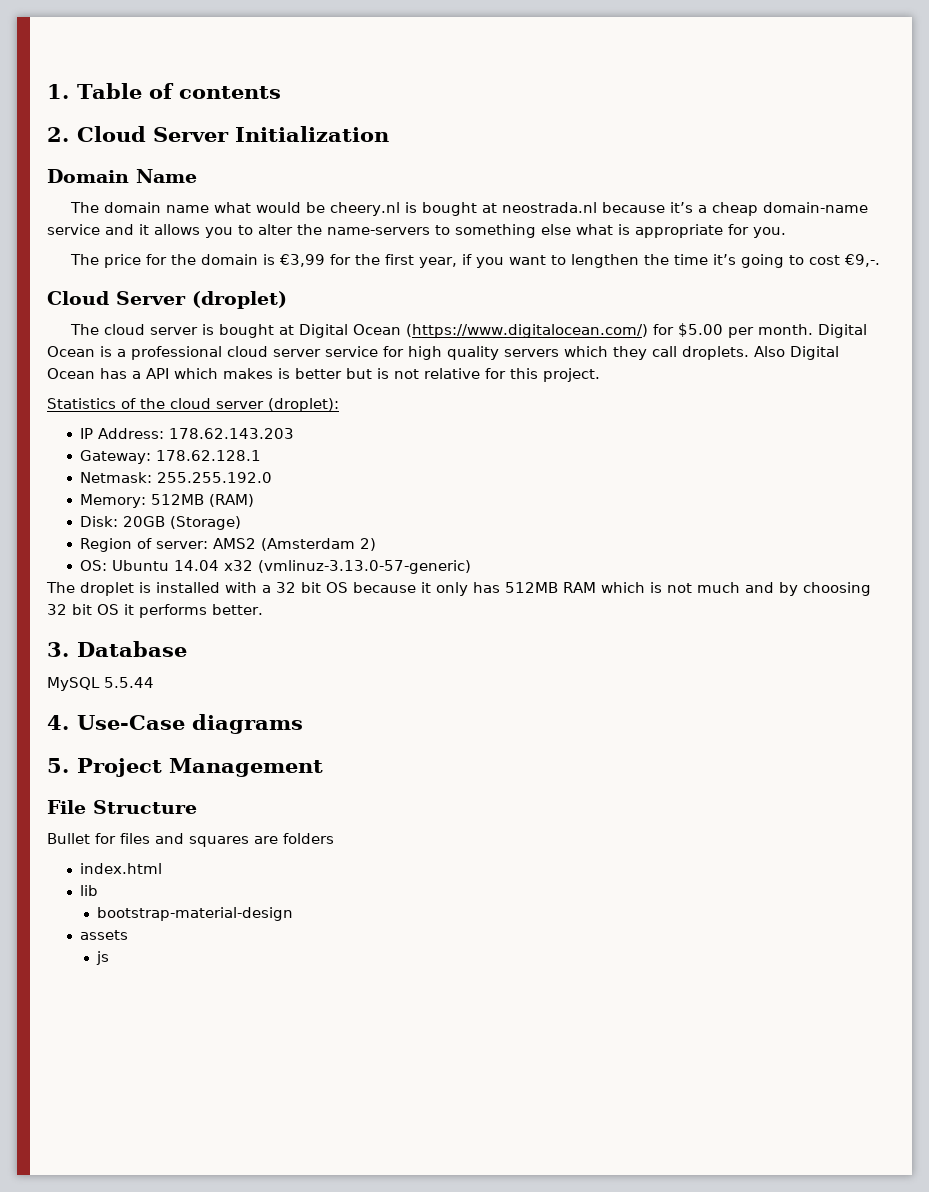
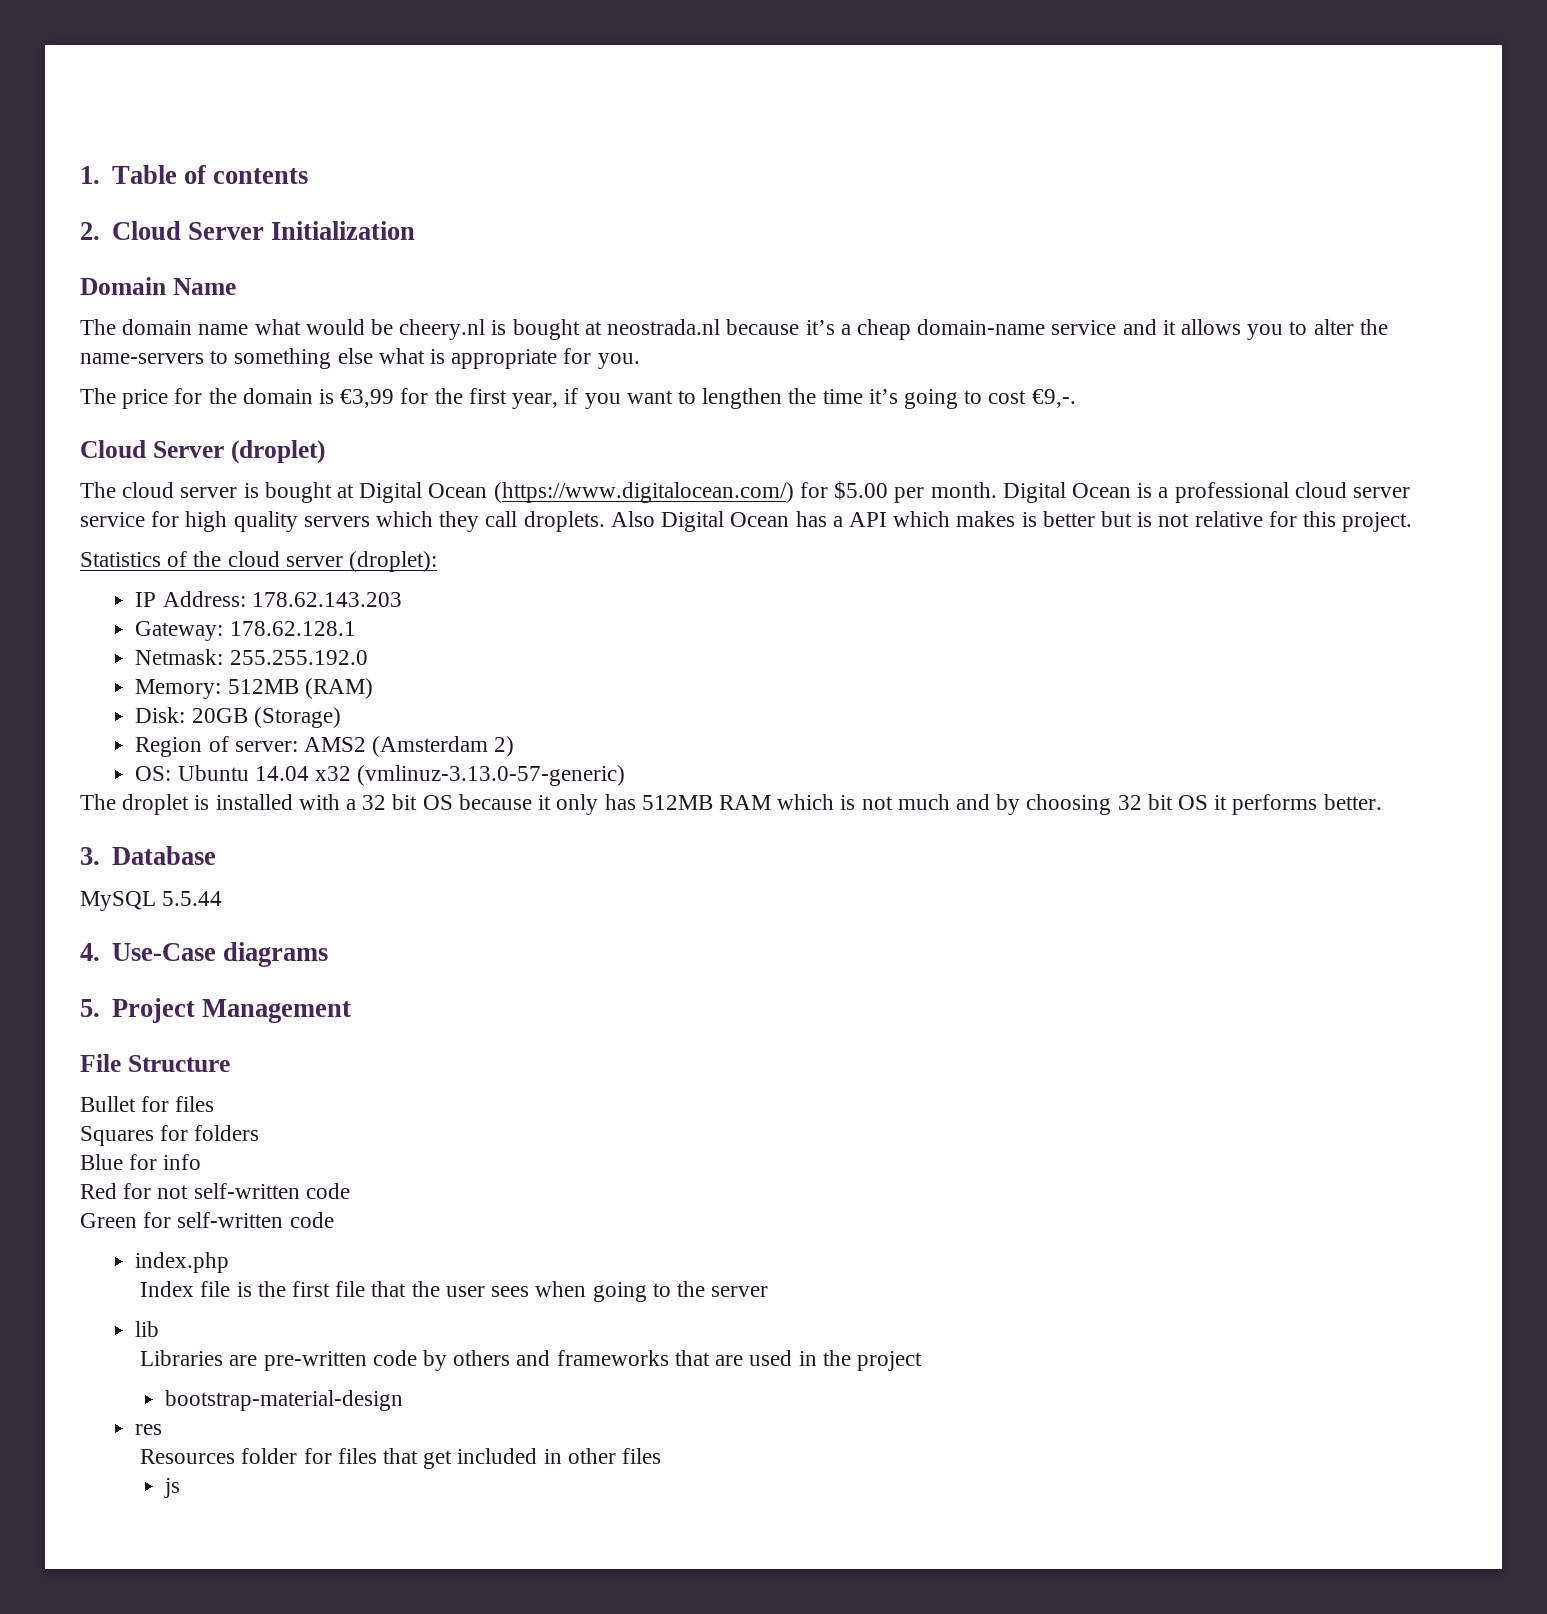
[155,833,334,847] [80,863,163,874] [80,885,99,896] [97,907,294,921] [80,930,129,940] and squares are folders // index.html // lib // bootstrap-material-design // assets -> [80,1125,260,1146] [80,1154,202,1170] [80,1183,350,1199] [80,1212,334,1228] [135,1252,230,1273] [140,1281,769,1302] [135,1321,160,1337] [140,1350,922,1371] [165,1390,404,1411] [135,1424,163,1435] [140,1448,662,1469] // Squares for folders // Blue for info // Red for not self-written code // Green for self-written code // index.php // Index file is the first file that the user sees when going to the server // lib // Libraries are pre-written code by others and frameworks that are used in the project // bootstrap-material-design // res // Resources folder for files that get included in other files

